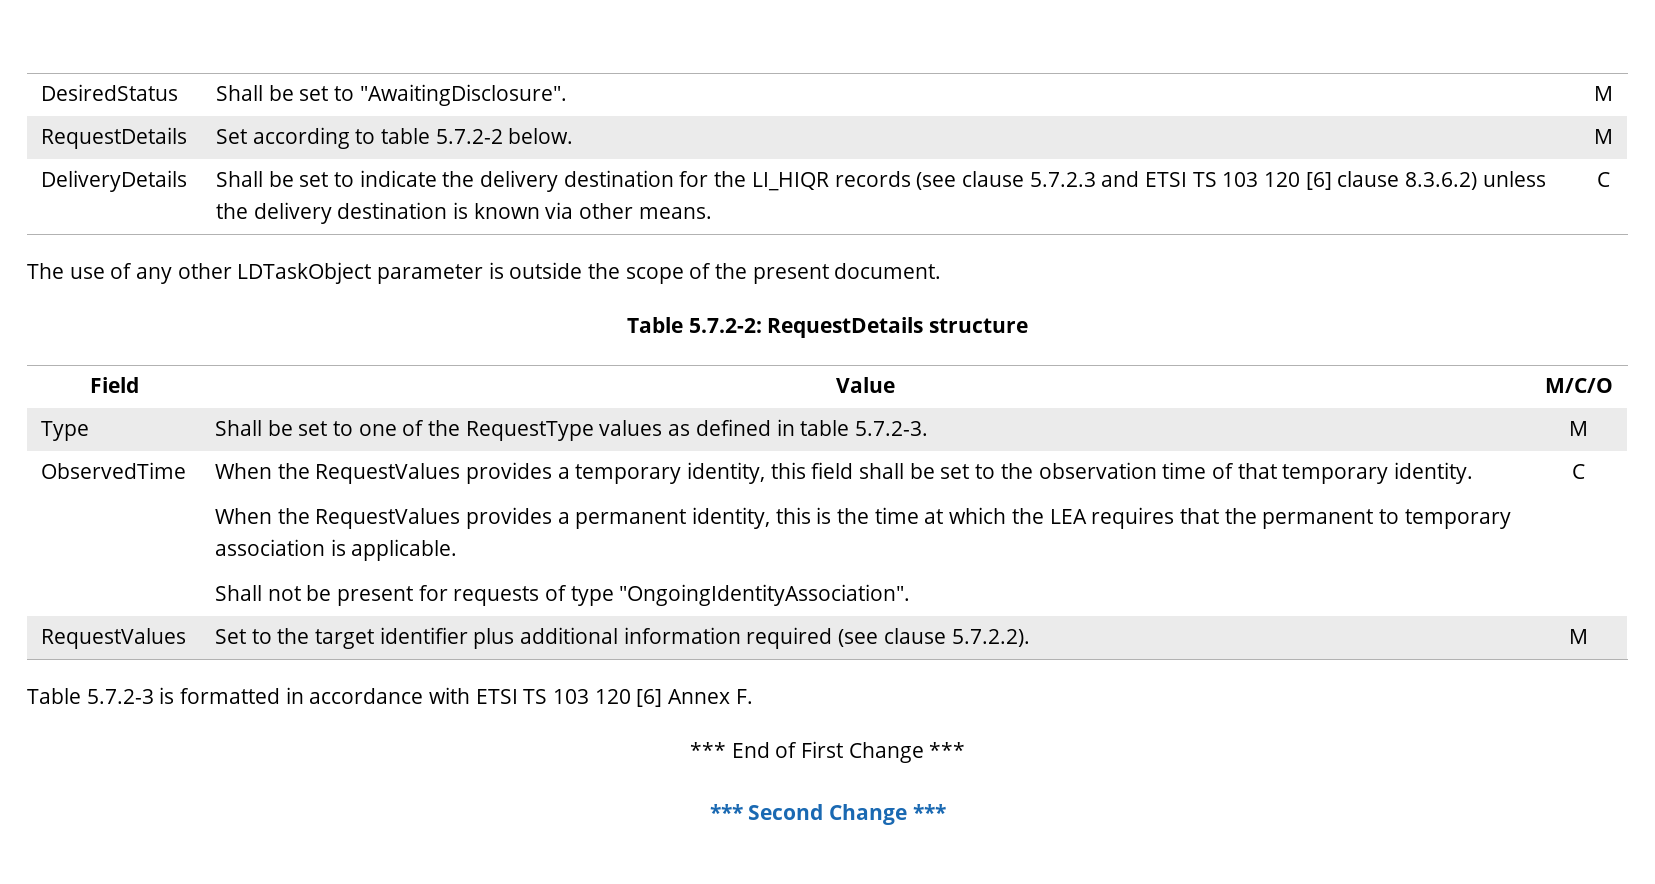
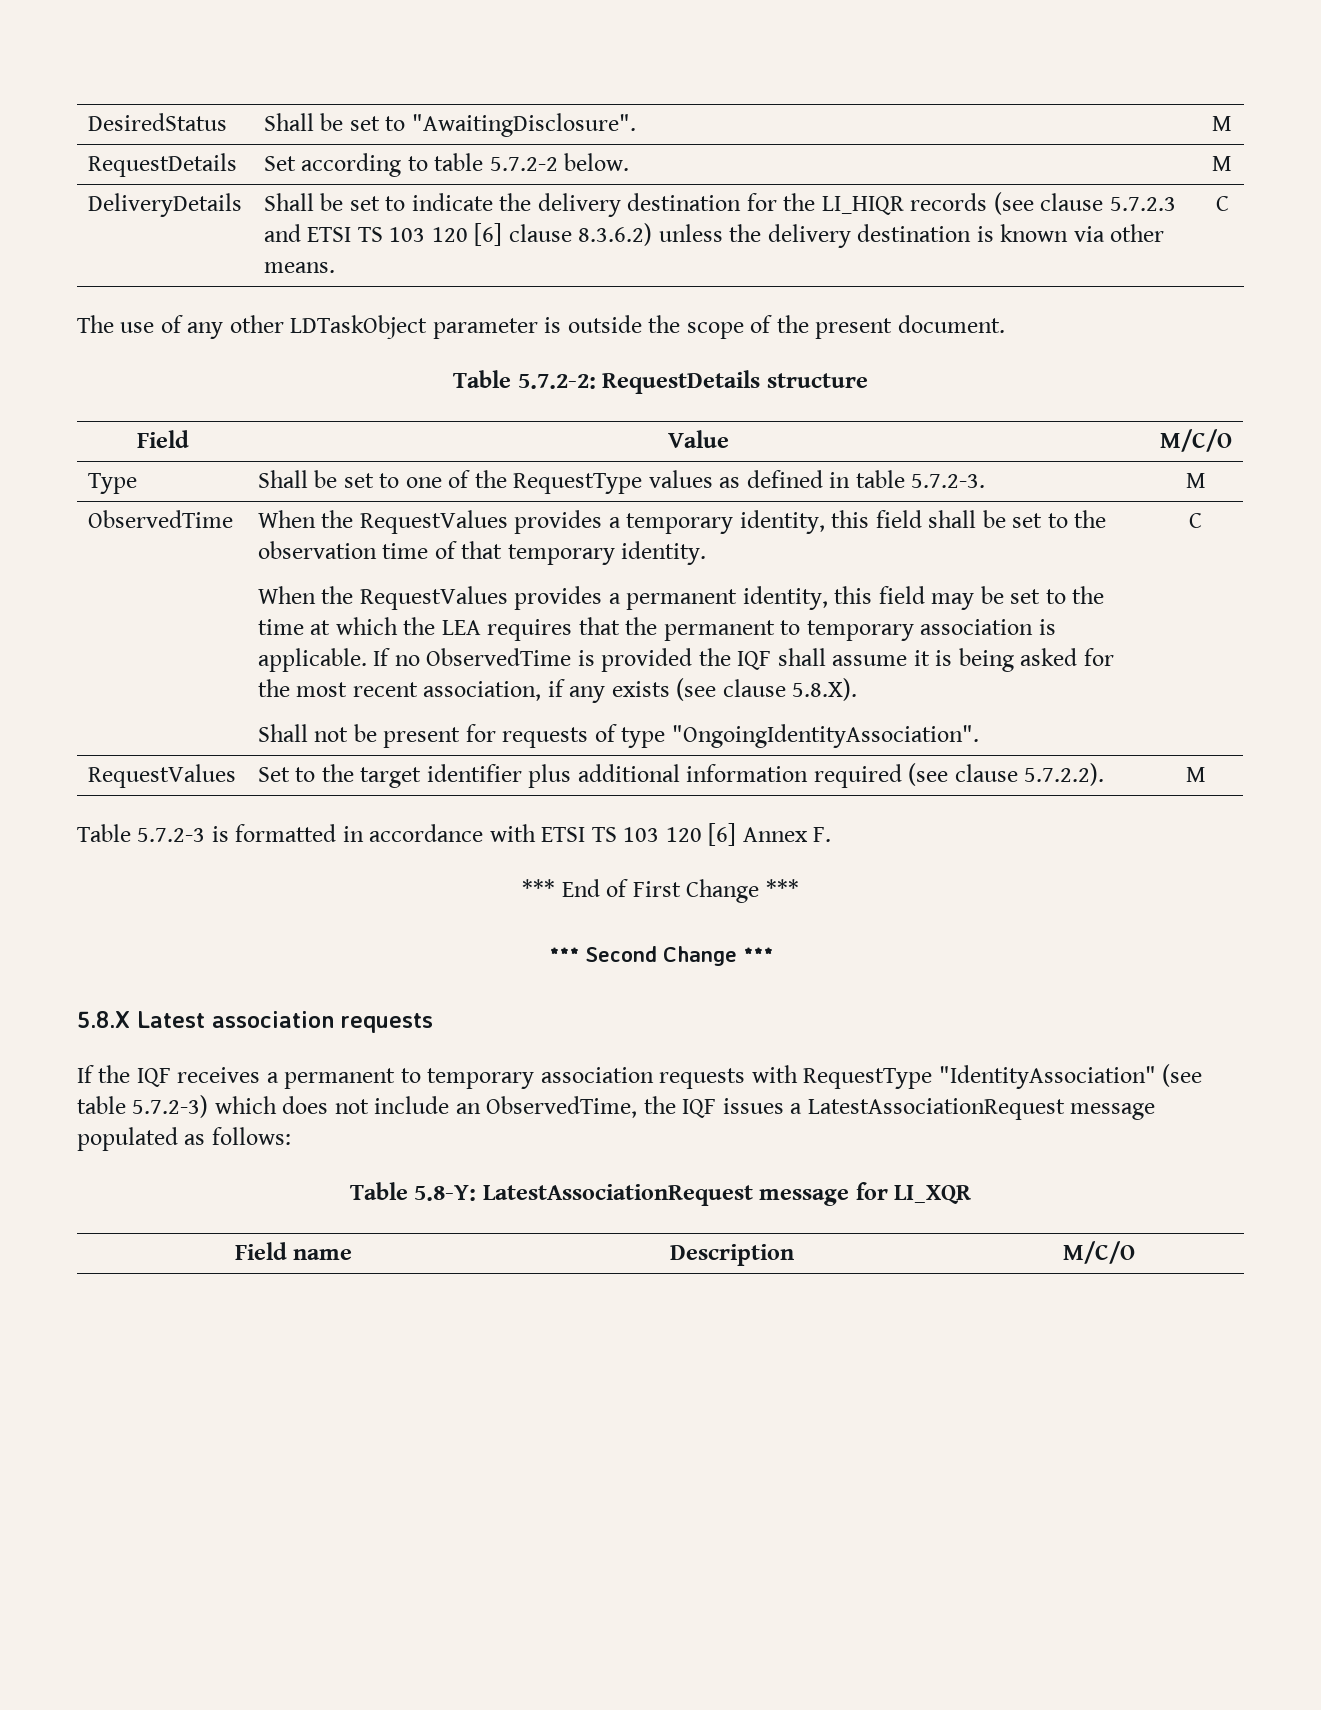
[816,507,832,524] is -> [878,586,1066,610] field may be set to
(458, 550) none -> [373,648,1114,672] [257,678,858,703] If no ObservedTime is provided the IQF shall assume it is being asked for the most recent association, if any exists (see clause 5.8.X).
(946, 812) none -> [77,1011,433,1033] [77,1064,1203,1089] [77,1095,1156,1120] [77,1127,291,1151] [349,1182,972,1206] [234,1242,353,1260] [670,1244,794,1266] [1063,1241,1135,1264] // 5.8.X Latest association requests // If the IQF receives a permanent to temporary association requests with RequestType "IdentityAssociation" (see table 5.7.2-3) which does not include an ObservedTime, the IQF issues a LatestAssociationRequest message populated as follows: // Table 5.8-Y: LatestAssociationRequest message for LI_XQR // Field name | Description | M/C/O

